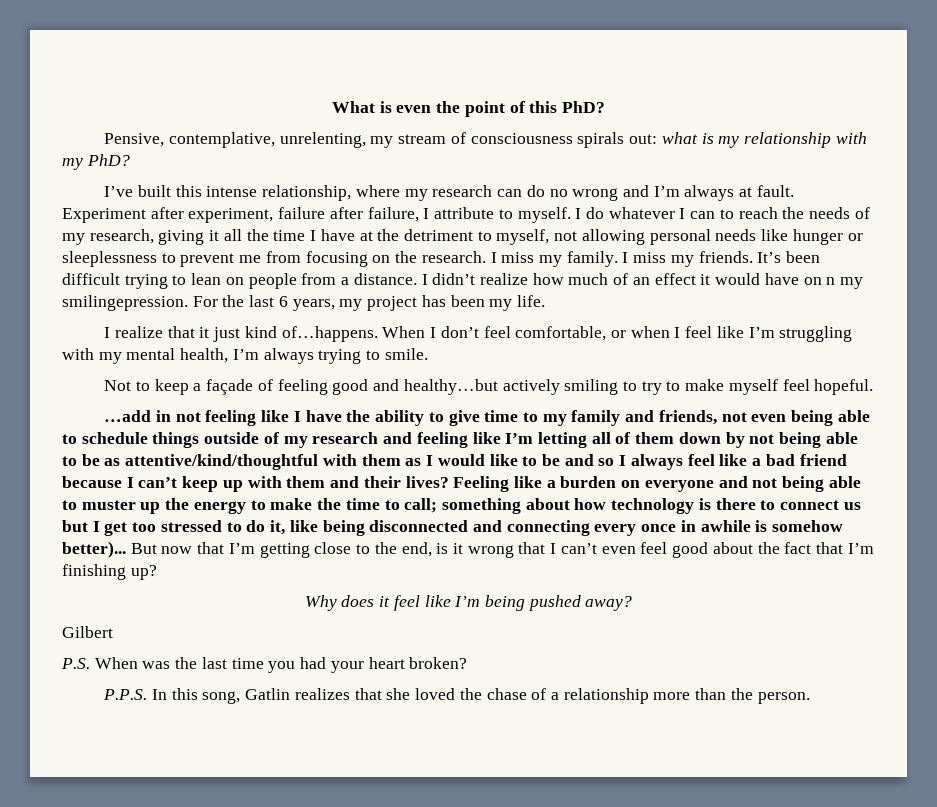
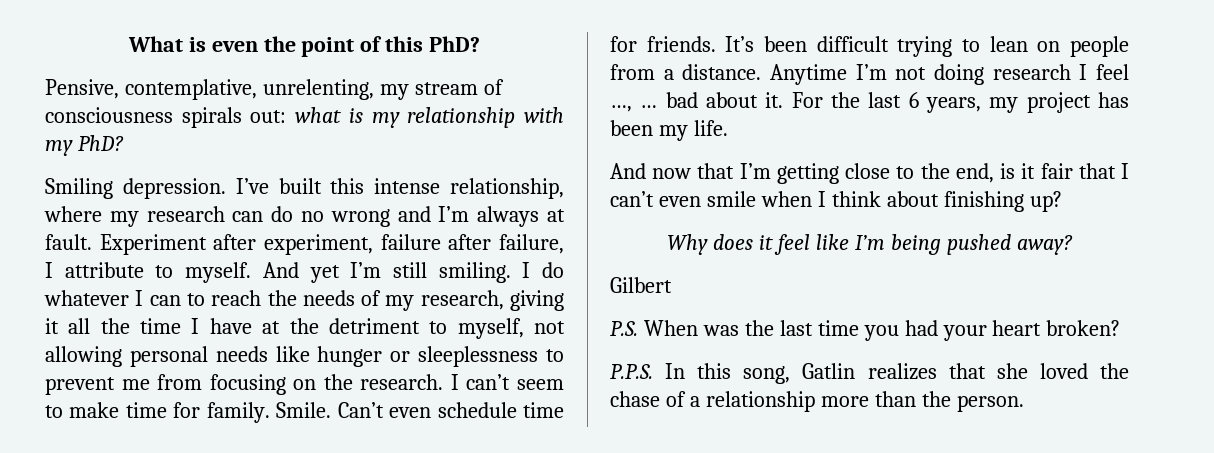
(130, 160) none -> [45,178,226,199] Smiling depression.
(571, 215) none -> [262,262,511,283] And yet I’m still smiling.
[501,251,694,267] miss my family. I miss my -> [466,374,564,390] [45,402,564,423] [610,36,637,52] can’t seem to make time for family. Smile. Can’t even schedule time for
[421,273,863,289] [62,295,188,311] I didn’t realize how much of an effect it would have on n my smilingepression. -> [770,64,1129,85] [610,92,784,112] Anytime I’m not doing research I feel …, … bad about it.
[104,326,853,342] [62,348,428,364] [104,379,874,395] [104,410,870,426] [62,432,858,448] [62,454,847,470] [62,476,861,492] [62,498,861,514] [62,520,844,536] [62,541,157,558] I realize that it just kind of…happens. When I don’t feel comfortable, or when I feel like I’m struggling with my mental health, I’m always trying to smile. // Not to keep a façade of feeling good and healthy…but actively smiling to try to make myself feel hopeful. // …add in not feeling like I have the ability to give time to my family and friends, not even being able to schedule things outside of my research and feeling like I’m letting all of them down by not being able to be as attentive/kind/thoughtful with them as I would like to be and so I always feel like a bad friend because I can’t keep up with them and their lives? Feeling like a burden on everyone and not being able to muster up the energy to make the time to call; something about how technology is there to connect us but I get too stressed to do it, like being disconnected and connecting every once in awhile is somehow better)... But -> [610,163,646,179] And
[467,545,514,558] wrong -> [1040,163,1073,179] fair
[640,542,874,558] feel good about the fact that I’m -> [706,191,939,207] smile when I think about

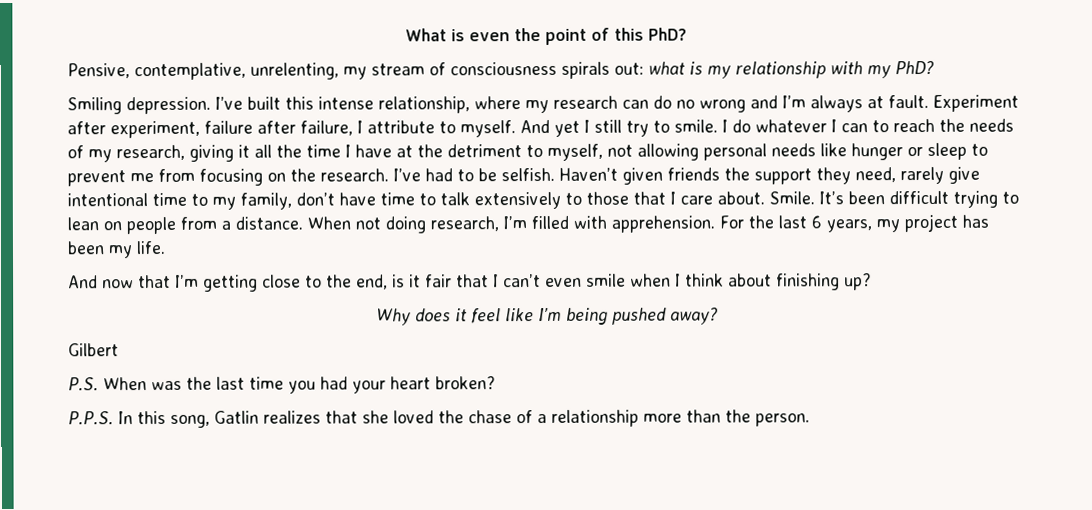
[350,262,511,283] I’m still smiling. -> [584,119,718,137] I still try to smile.
[418,346,539,367] sleeplessness -> [927,142,967,161] sleep
[450,374,564,390] [45,402,564,423] [610,36,716,52] I can’t seem to make time for family. Smile. Can’t even schedule time for friends. -> [393,166,980,185] [67,191,815,210] I’ve had to be selfish. Haven’t given friends the support they need, rarely give intentional time to my family, don’t have time to talk extensively to those that I care about. Smile.
[770,64,1129,85] [610,92,784,112] Anytime I’m not doing research I feel …, … bad about it. -> [307,215,715,234] When not doing research, I’m filled with apprehension.

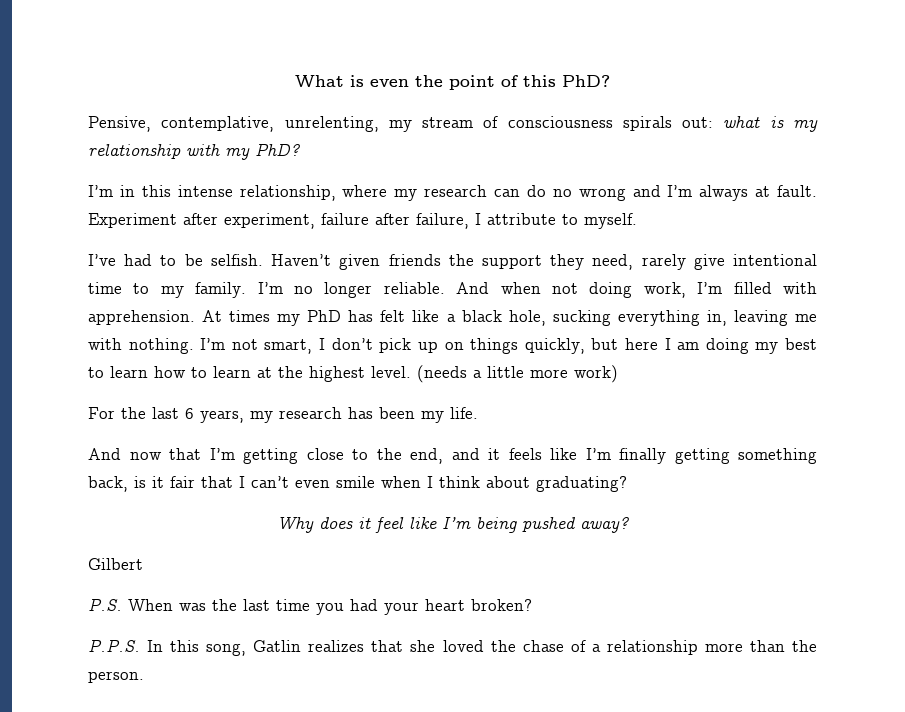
[67,96,281,115] Smiling depression. I’ve built -> [88,185,135,197] I’m in
[520,118,1014,137] [67,142,988,163] [67,168,389,187] And yet I still try to smile. I do whatever I can to reach the needs of my research, giving it all the time I have at the detriment to myself, not allowing personal needs like hunger or sleep to prevent me from focusing on the research. -> (637, 221) //
[240,190,1019,210] [67,216,351,235] family, don’t have time to talk extensively to those that I care about. Smile. It’s been difficult trying to lean on people from a distance. When -> [195,282,541,298] family. I’m no longer reliable. And when
[430,216,499,232] research, -> [643,282,686,298] work,
(715, 224) none -> [202,310,818,326] [88,338,817,354] [88,365,618,383] At times my PhD has felt like a black hole, sucking everything in, leaving me with nothing. I’m not smart, I don’t pick up on things quickly, but here I am doing my best to learn how to learn at the highest level. (needs a little more work) //
[904,213,958,233] project -> [279,407,342,419] research
(388, 282) none -> [451,448,817,464] [88,476,128,492] and it feels like I’m finally getting something back,
[776,273,872,291] finishing up? -> [536,476,627,492] graduating?

